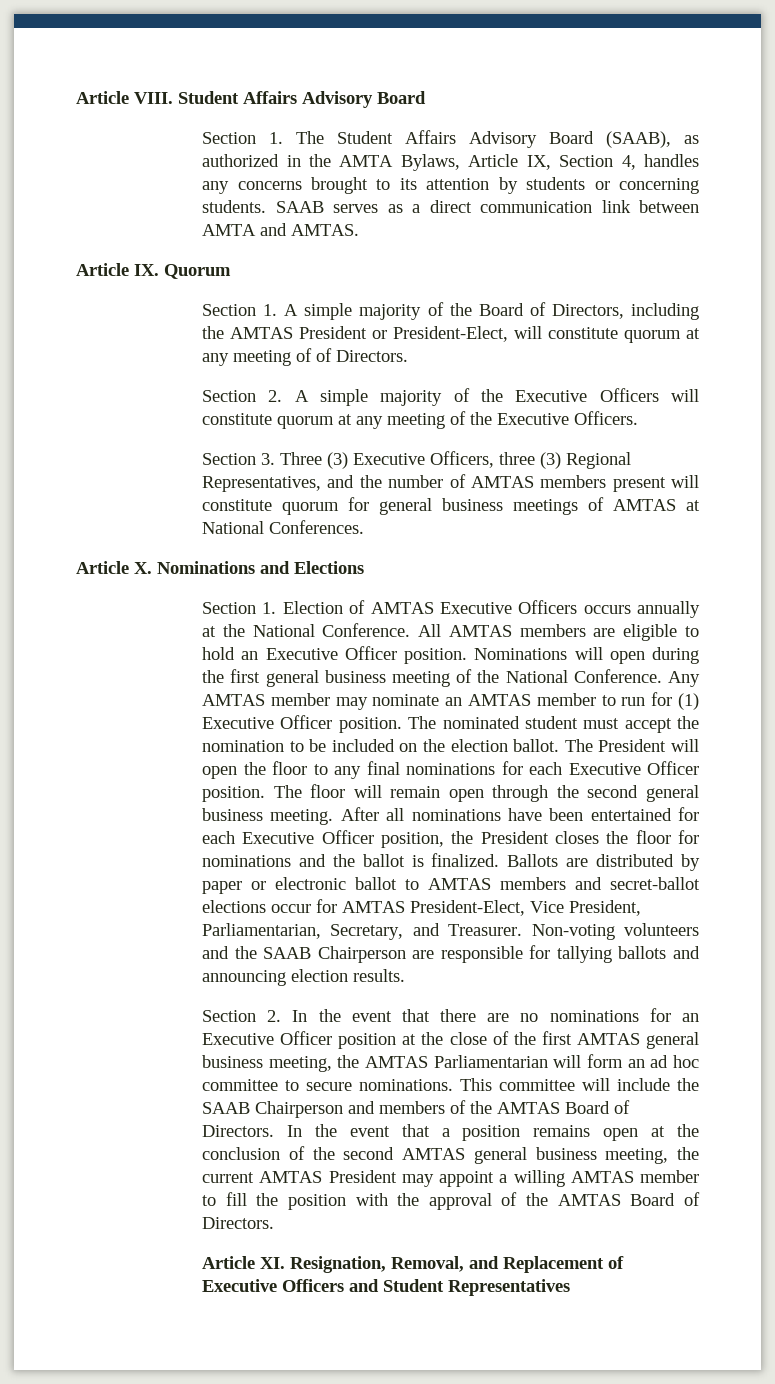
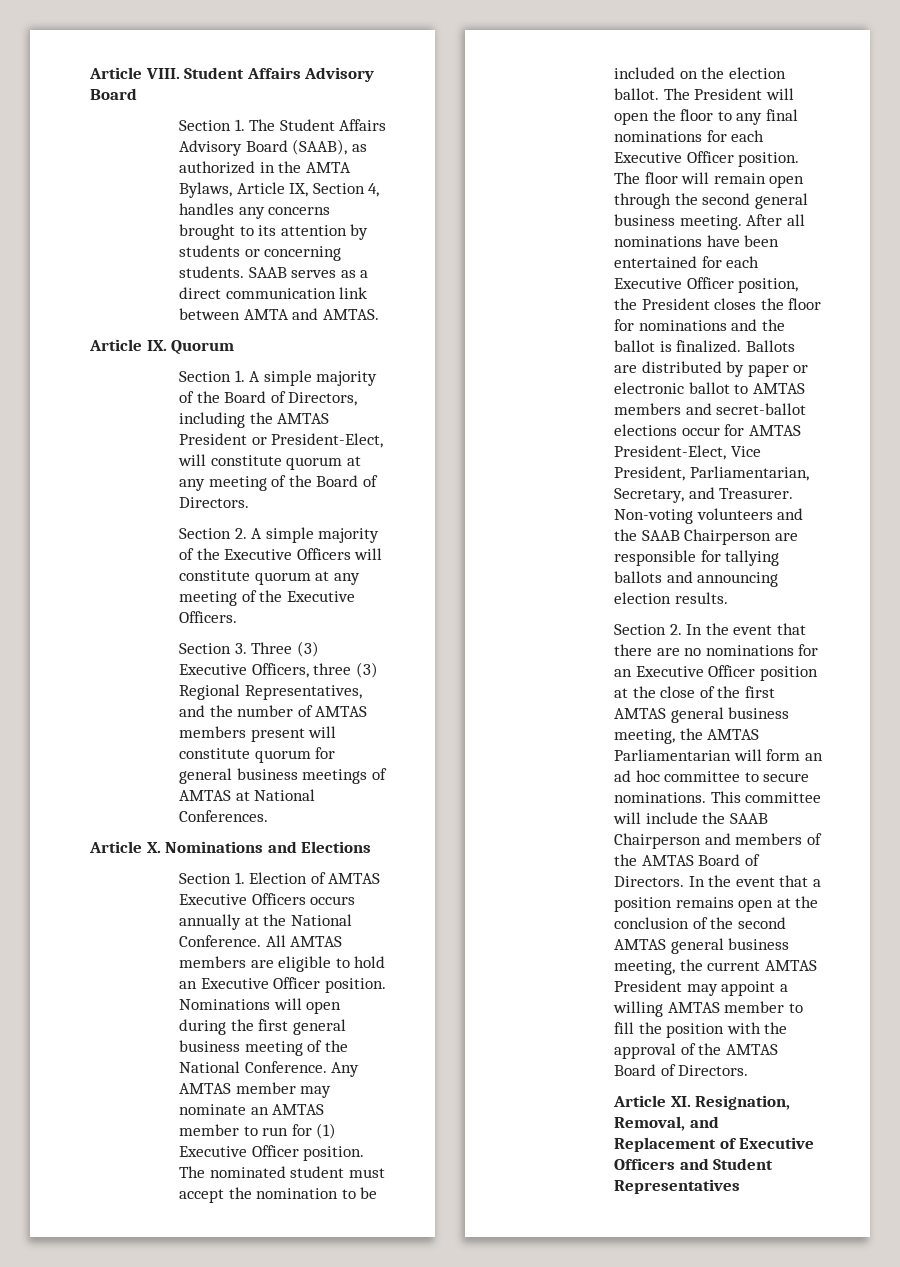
(313, 355) none -> [288,475,359,487] the Board

